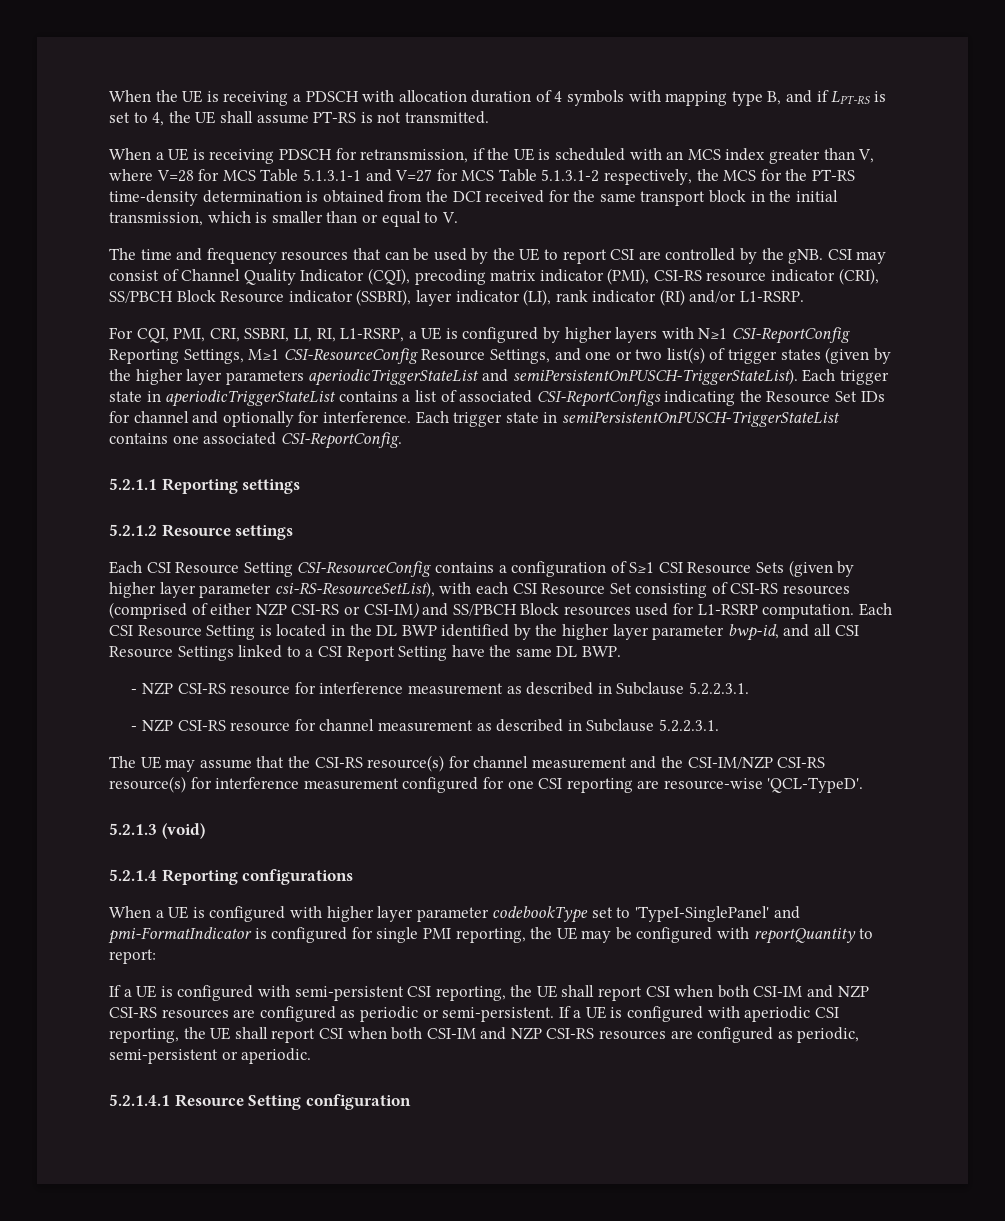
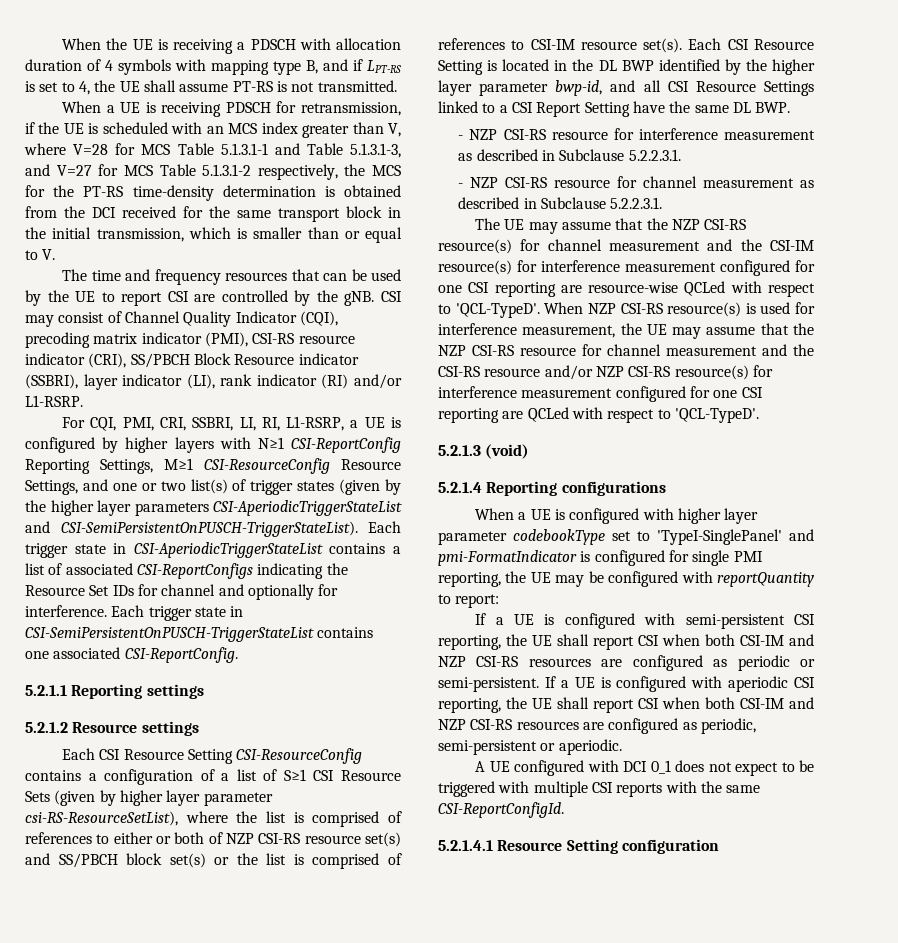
(392, 175) none -> [306,143,401,158] [25,164,50,176] Table 5.1.3.1-3, and
[308,368,889,386] [109,390,337,407] aperiodicTriggerStateList and semiPersistentOnPUSCH-TriggerStateList). Each trigger state in aperiodicTriggerStateList -> [213,500,402,516] [25,521,401,537] [25,542,323,558] CSI-AperiodicTriggerStateList and CSI-SemiPersistentOnPUSCH-TriggerStateList). Each trigger state in CSI-AperiodicTriggerStateList
[561,411,840,427] semiPersistentOnPUSCH-TriggerStateList -> [25,627,314,642] CSI-SemiPersistentOnPUSCH-TriggerStateList
(627, 567) none -> [221,769,278,781] a list of
[439,582,851,598] [109,602,855,619] with each CSI Resource Set consisting of CSI-RS resources (comprised of either NZP CSI-RS or CSI-IM) and SS/PBCH Block resources used for L1-RSRP computation. -> [185,811,403,827] [25,832,401,847] [25,853,402,869] [438,38,683,53] where the list is comprised of references to either or both of NZP CSI-RS resource set(s) and SS/PBCH block set(s) or the list is comprised of references to CSI-IM resource set(s).
(310, 762) none -> [672,219,701,230] NZP
[687,756,773,769] CSI-IM/NZP -> [770,240,814,251] [438,260,815,276] [438,281,815,297] [438,302,815,318] [438,323,814,339] [438,344,814,356] [438,365,624,380] CSI-IM resource(s) for interference measurement configured for one CSI reporting are resource-wise QCLed with respect to 'QCL-TypeD'. When NZP CSI-RS resource(s) is used for interference measurement, the UE may assume that the NZP CSI-RS resource for channel measurement and the CSI-RS resource and/or NZP
[663,778,763,790] resource-wise -> [527,407,671,423] QCLed with respect to
(312, 1056) none -> [475,760,814,776] [438,781,761,797] [438,802,564,818] // A UE configured with DCI 0_1 does not expect to be triggered with multiple CSI reports with the same CSI-ReportConfigId.

